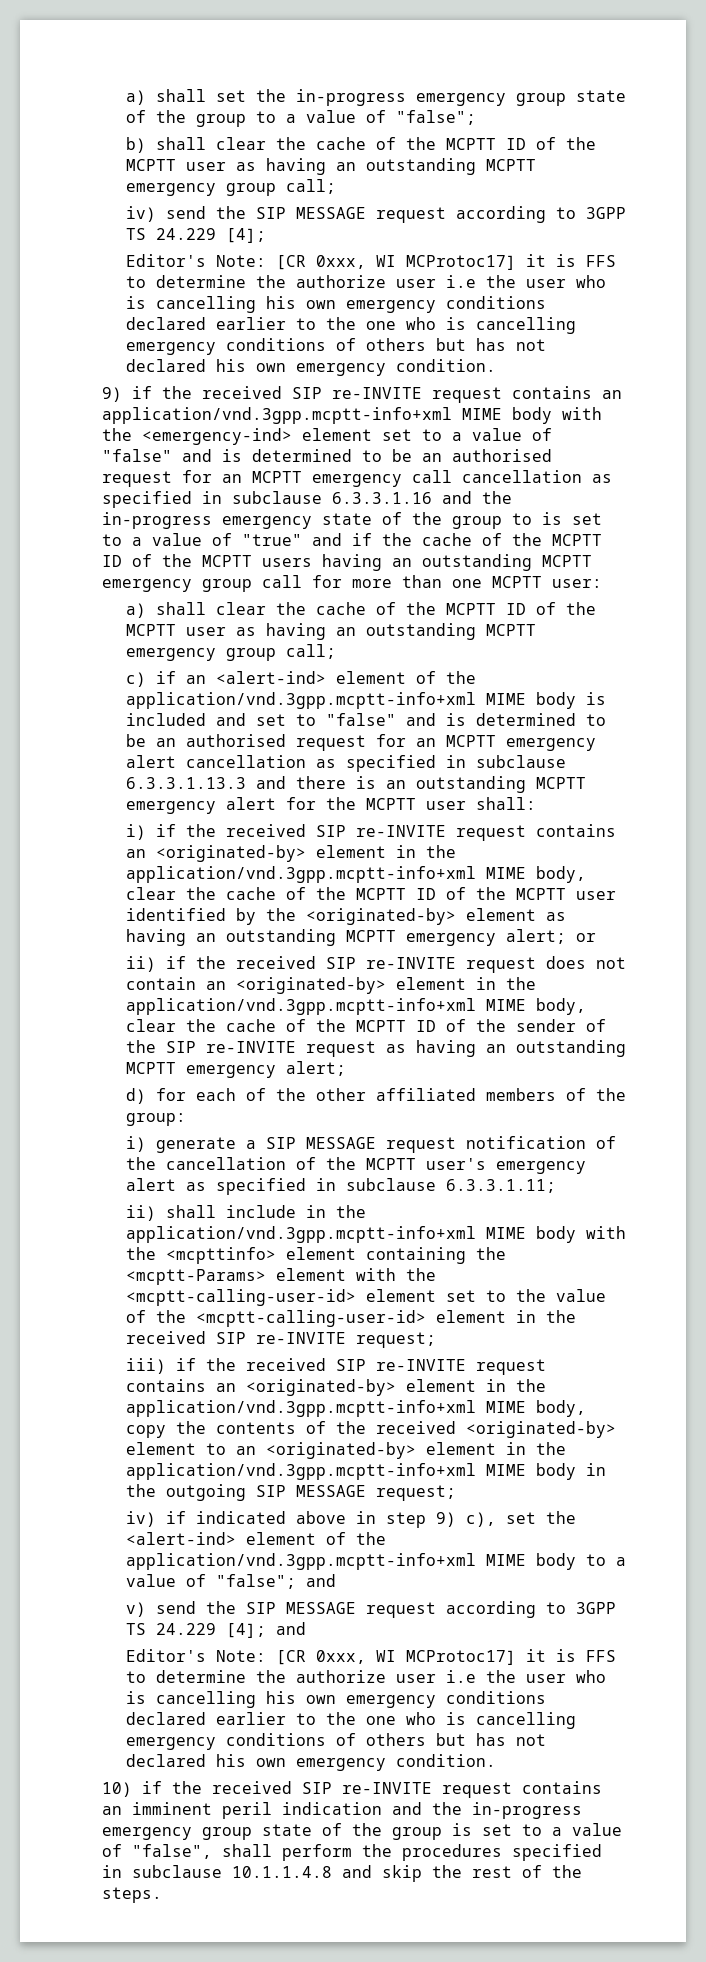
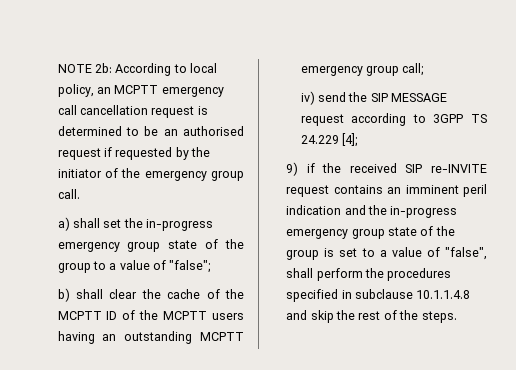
(126, 97) none -> [57,63,218,76] [57,84,224,97] [57,105,208,118] [57,126,244,136] [57,147,211,160] [57,168,244,181] [57,189,80,199] NOTE 2b: According to local policy, an MCPTT emergency call cancellation request is determined to be an authorised request if requested by the initiator of the emergency group call. //
[186,162,257,171] user as -> [211,313,244,320] users
[126,254,617,270] [126,275,607,288] [126,296,547,313] [126,317,577,334] [126,338,547,355] [126,359,497,376] // Editor's Note: [CR 0xxx, WI MCProtoc17] it is FFS to determine the authorize user i.e the user who is cancelling his own emergency conditions declared earlier to the one who is cancelling emergency conditions of others but has not declared his own emergency condition. -> (357, 140) none
[101,407,602,424] [101,428,552,445] [101,449,552,462] [101,470,612,487] [101,491,512,508] [101,512,602,529] [101,533,602,546] [101,554,592,571] [101,575,602,592] [126,602,597,618] [126,623,537,640] [126,644,337,661] [126,671,477,687] [126,692,607,709] [126,713,607,726] [126,734,597,751] [126,755,567,772] [126,776,587,793] [126,797,537,814] [126,824,617,841] [126,845,457,862] [126,866,587,883] [126,887,617,900] [126,908,567,925] [126,929,597,946] [126,956,627,973] [126,977,537,994] [126,998,587,1015] [126,1019,607,1032] [126,1040,627,1057] [126,1061,347,1078] [126,1088,627,1104] [126,1113,187,1126] [126,1136,617,1153] [126,1157,587,1174] [126,1178,557,1195] [126,1205,367,1221] [126,1226,627,1243] [126,1247,507,1264] [126,1268,437,1285] [126,1289,607,1306] [126,1310,577,1327] [126,1331,437,1348] [126,1358,547,1375] [126,1379,547,1396] [126,1400,587,1417] [126,1421,617,1438] [126,1442,567,1459] [126,1463,607,1480] [126,1484,457,1501] [126,1511,577,1528] [126,1532,387,1545] [126,1553,627,1570] [126,1574,337,1589] [126,1601,617,1618] [126,1622,307,1638] [126,1649,617,1665] [126,1670,607,1683] [126,1691,547,1708] [126,1712,577,1729] [126,1733,547,1750] [126,1754,497,1771] [101,1781,602,1798] [101,1806,122,1815] application/vnd.3gpp.mcptt-info+xml MIME body with the <emergency-ind> element set to a value of "false" and is determined to be an authorised request for an MCPTT emergency call cancellation as specified in subclause 6.3.3.1.16 and the in-progress emergency state of the group to is set to a value of "true" and if the cache of the MCPTT ID of the MCPTT users having an outstanding MCPTT emergency group call for more than one MCPTT user: // a) shall clear the cache of the MCPTT ID of the MCPTT user as having an outstanding MCPTT emergency group call; // c) if an <alert-ind> element of the application/vnd.3gpp.mcptt-info+xml MIME body is included and set to "false" and is determined to be an authorised request for an MCPTT emergency alert cancellation as specified in subclause 6.3.3.1.13.3 and there is an outstanding MCPTT emergency alert for the MCPTT user shall: // i) if the received SIP re-INVITE request contains an <originated-by> element in the application/vnd.3gpp.mcptt-info+xml MIME body, clear the cache of the MCPTT ID of the MCPTT user identified by the <originated-by> element as having an outstanding MCPTT emergency alert; or // ii) if the received SIP re-INVITE request does not contain an <originated-by> element in the application/vnd.3gpp.mcptt-info+xml MIME body, clear the cache of the MCPTT ID of the sender of the SIP re-INVITE request as having an outstanding MCPTT emergency alert; // d) for each of the other affiliated members of the group: // i) generate a SIP MESSAGE request notification of the cancellation of the MCPTT user's emergency alert as specified in subclause 6.3.3.1.11; // ii) shall include in the application/vnd.3gpp.mcptt-info+xml MIME body with the <mcpttinfo> element containing the <mcptt-Params> element with the <mcptt-calling-user-id> element set to the value of the <mcptt-calling-user-id> element in the received SIP re-INVITE request; // iii) if the received SIP re-INVITE request contains an <originated-by> element in the application/vnd.3gpp.mcptt-info+xml MIME body, copy the contents of the received <originated-by> element to an <originated-by> element in the application/vnd.3gpp.mcptt-info+xml MIME body in the outgoing SIP MESSAGE request; // iv) if indicated above in step 9) c), set the <alert-ind> element of the application/vnd.3gpp.mcptt-info+xml MIME body to a value of "false"; and // v) send the SIP MESSAGE request according to 3GPP TS 24.229 [4]; and // Editor's Note: [CR 0xxx, WI MCProtoc17] it is FFS to determine the authorize user i.e the user who is cancelling his own emergency conditions declared earlier to the one who is cancelling emergency conditions of others but has not declared his own emergency condition. // 10) if the received SIP re-INVITE request contains an -> (402, 190) none

